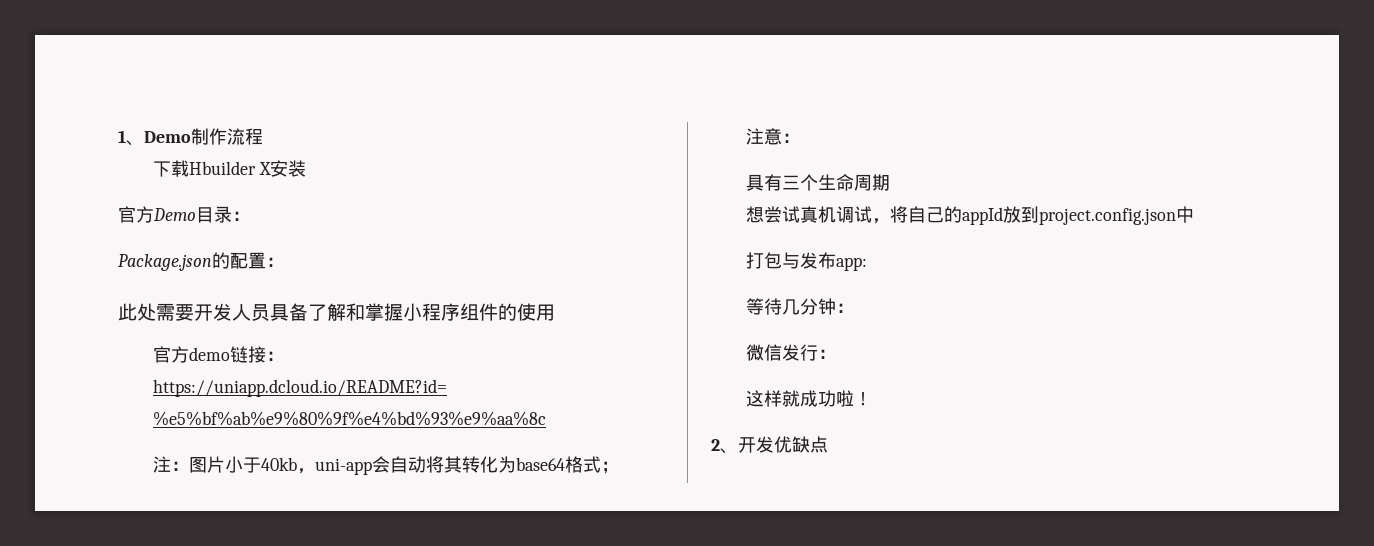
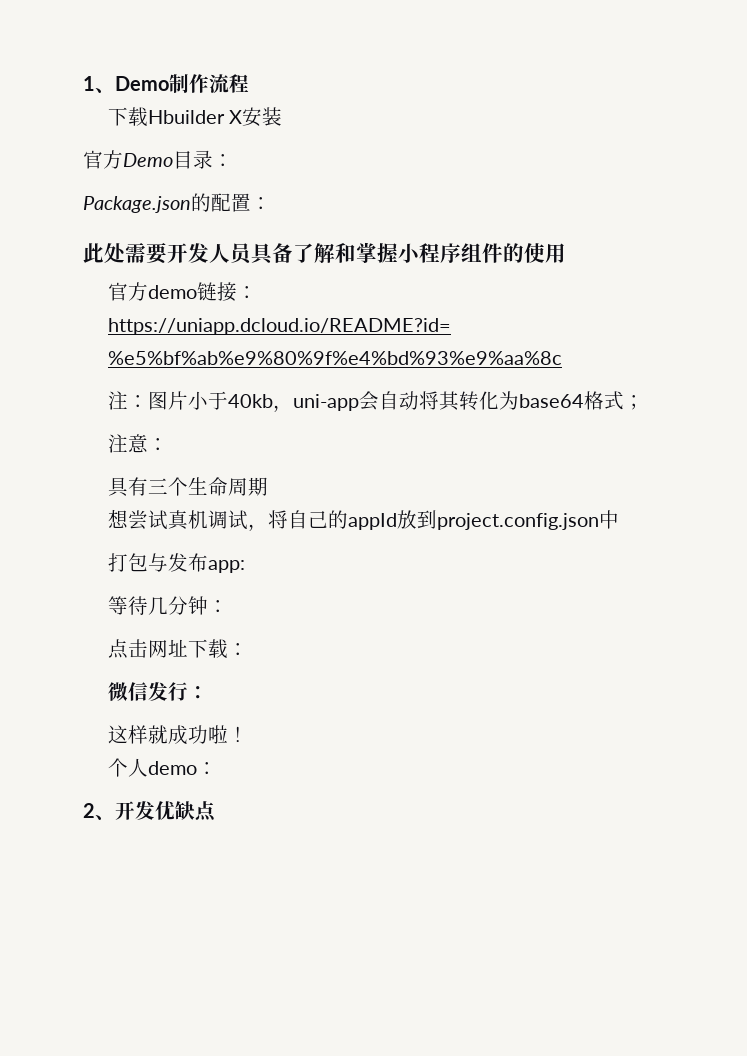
(855, 308) none -> [107,639,248,659] // 点击网址下载：
(873, 399) none -> [107,758,217,777] // 个人demo：

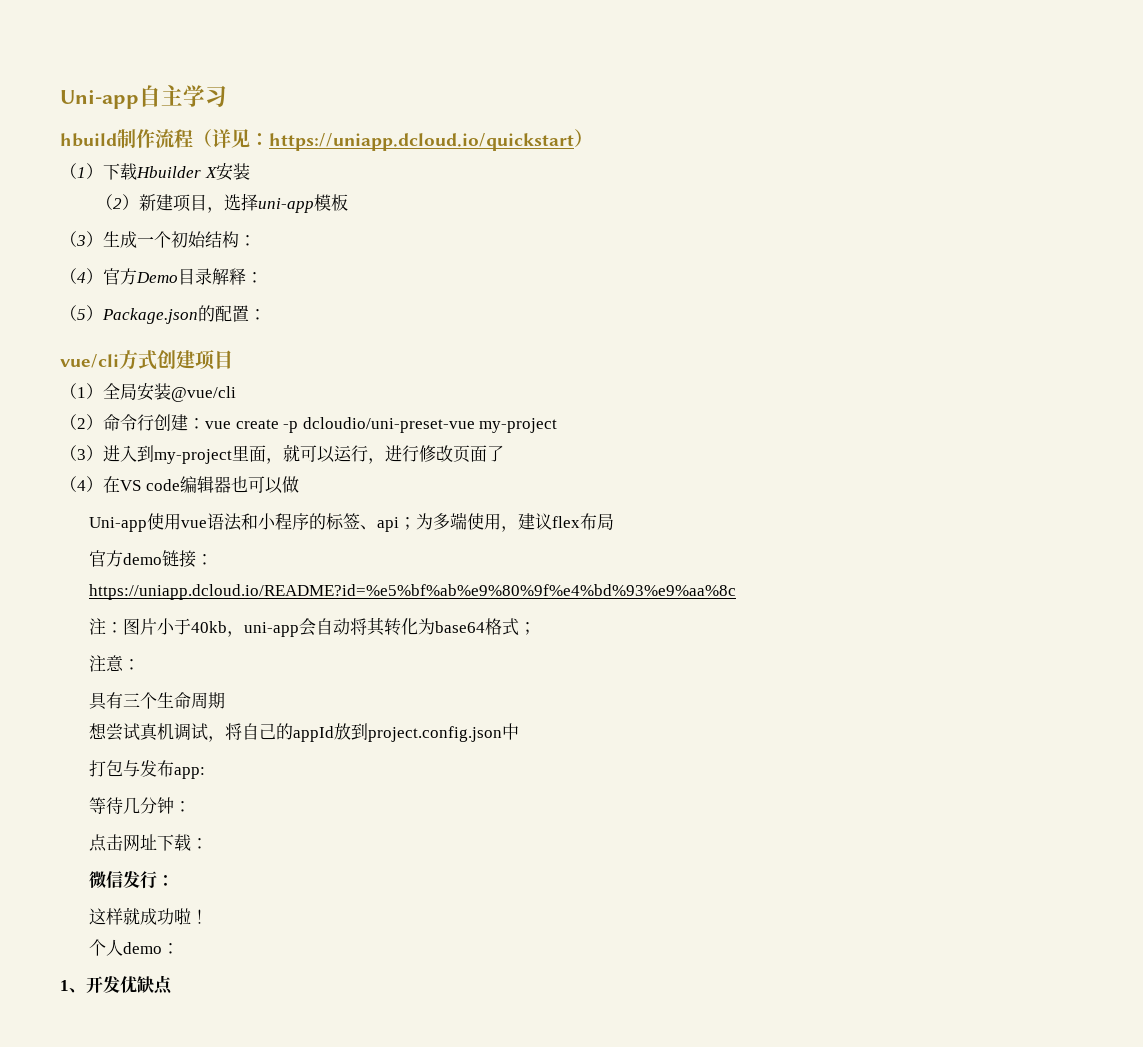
[83,74,249,93] [107,107,283,127] 1、Demo制作流程 // 下载Hbuilder X安装 // -> [60,85,227,109] [60,129,593,151] [60,163,250,181] [95,193,348,213] [60,231,256,248] [60,268,103,284] Uni-app自主学习 // hbuild制作流程（详见：https://uniapp.dcloud.io/quickstart） // （1）下载Hbuilder X安装 // （2）新建项目，选择uni-app模板 // （3）生成一个初始结构： // （4）
[213,154,233,167] ： // -> [212,268,263,285] [60,305,103,321] 解释： // （5）
[83,242,566,265] 此处需要开发人员具备了解和掌握小程序组件的使用 -> [60,349,233,370] [60,383,236,402] [60,414,558,433] [60,444,504,464] [60,476,299,494] [88,512,614,532] vue/cli方式创建项目 // （1）全局安装@vue/cli // （2）命令行创建：vue create -p dcloudio/uni-preset-vue my-project // （3）进入到my-project里面，就可以运行，进行修改页面了 // （4）在VS code编辑器也可以做 // Uni-app使用vue语法和小程序的标签、api；为多端使用，建议flex布局
[83,803,95,818] 2 -> [60,980,69,991] 1

